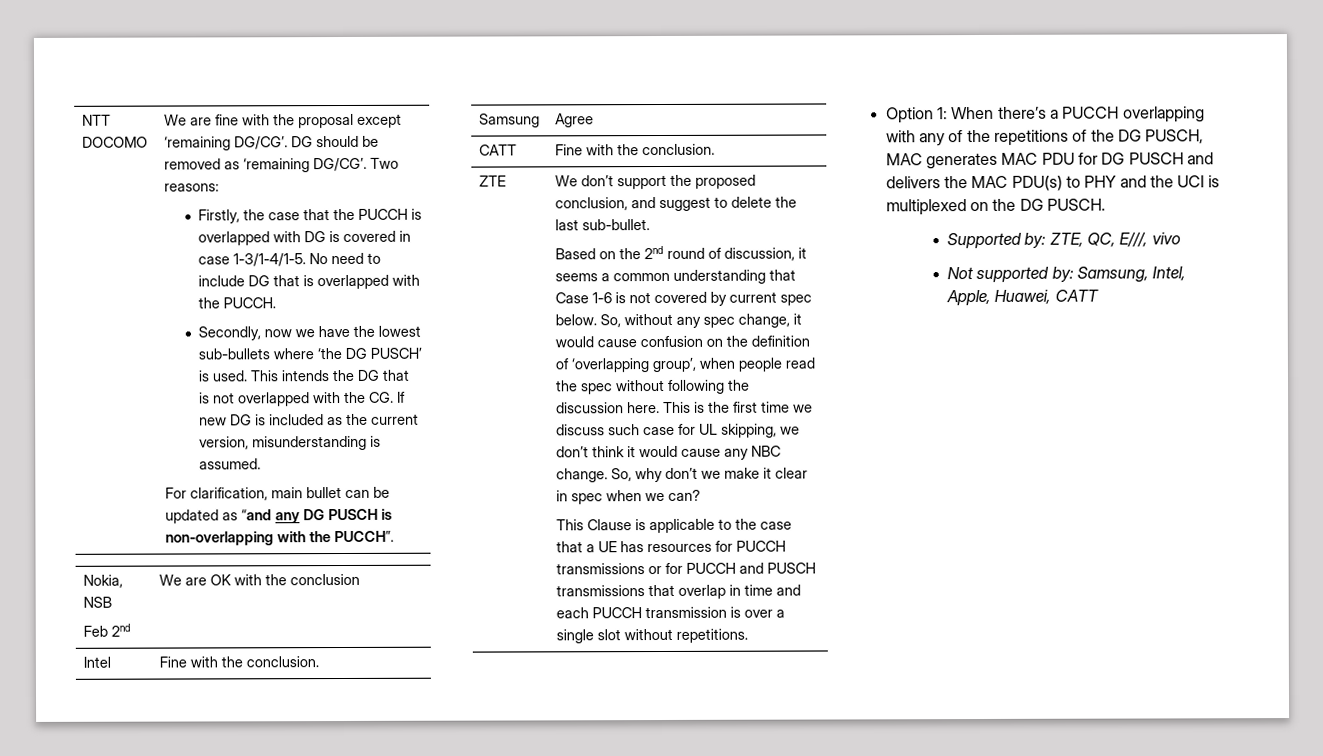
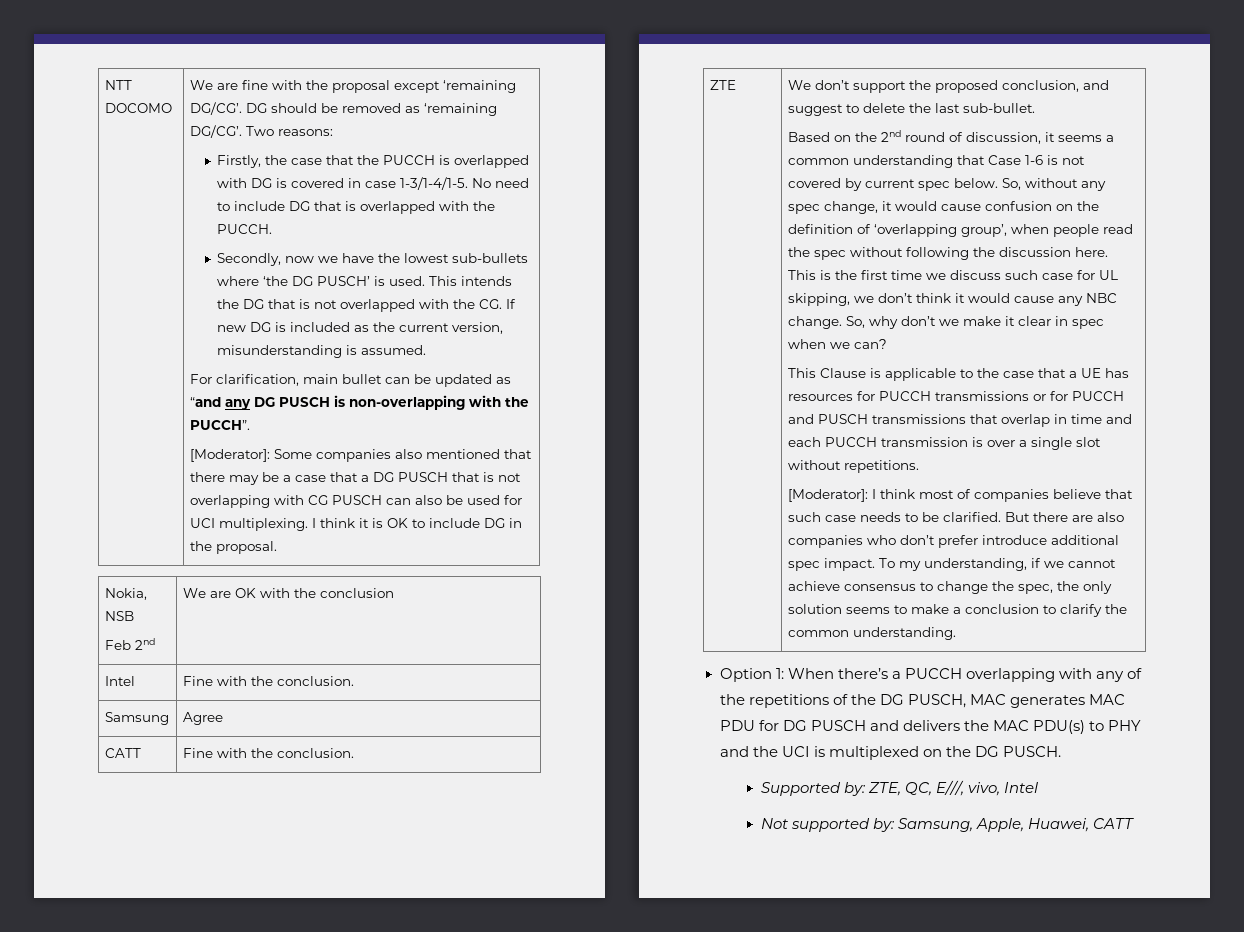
(394, 536) none -> [189,449,532,462] [189,472,521,485] [189,495,522,508] [189,518,522,531] [189,541,277,554] // [Moderator]: Some companies also mentioned that there may be a case that a DG PUSCH that is not overlapping with CG PUSCH can also be used for UCI multiplexing. I think it is OK to include DG in the proposal.
(748, 635) none -> [787,489,1133,502] [787,512,1124,522] [787,535,1119,548] [787,558,1116,571] [787,581,1112,594] [787,604,1127,617] [787,627,956,640] // [Moderator]: I think most of companies believe that such case needs to be clarified. But there are also companies who don’t prefer introduce additional spec impact. To my understanding, if we cannot achieve consensus to change the spec, the only solution seems to make a conclusion to clarify the common understanding.
[1151,232,1181,245] vivo -> [967,782,1038,796] vivo, Intel
[1152,266,1187,281] Intel, -> (973, 825) none

